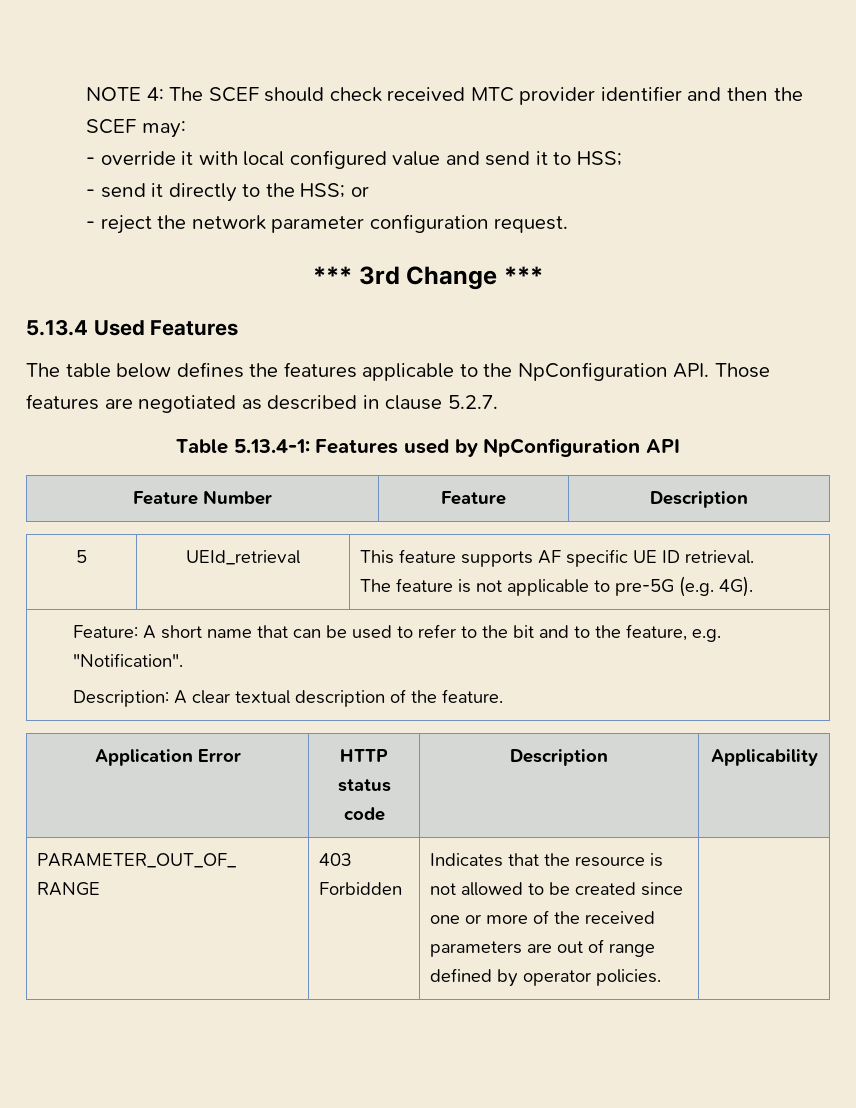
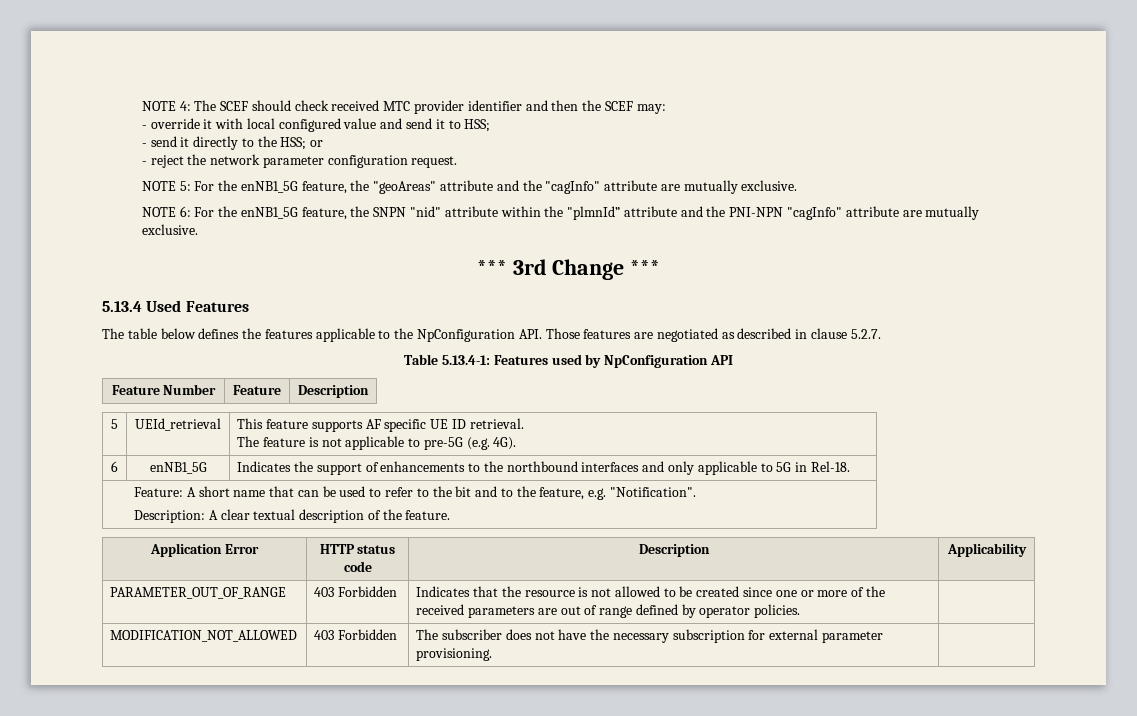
(569, 224) none -> [141,180,798,194] [141,206,980,220] [141,224,198,235] // NOTE 5: For the enNB1_5G feature, the "geoAreas" attribute and the "cagInfo" attribute are mutually exclusive. // NOTE 6: For the enNB1_5G feature, the SNPN "nid" attribute within the "plmnId” attribute and the PNI-NPN "cagInfo" attribute are mutually exclusive.
(754, 586) none -> [111,461,118,472] [149,462,207,474] [237,461,850,475] // 6 | enNB1_5G | Indicates the support of enhancements to the northbound interfaces and only applicable to 5G in Rel-18.
(662, 977) none -> [110,630,298,642] [314,629,397,640] [416,629,883,643] [416,648,493,661] // MODIFICATION_NOT_ALLOWED | 403 Forbidden | The subscriber does not have the necessary subscription for external parameter provisioning. |

